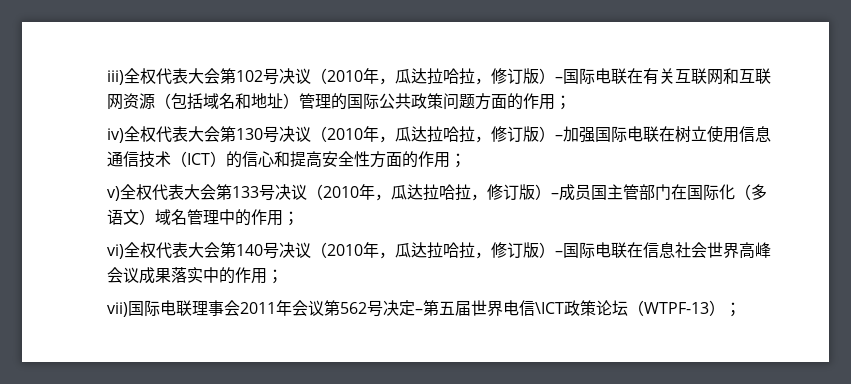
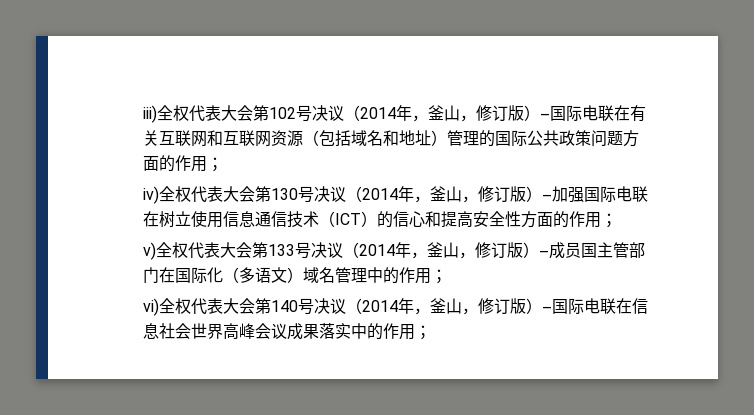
[327,68,476,85] 2010年，瓜达拉哈拉 -> [359,105,460,122] 2014年，釜山
[327,126,476,143] 2010年，瓜达拉哈拉 -> [361,186,462,203] 2014年，釜山
[323,184,472,201] 2010年，瓜达拉哈拉 -> [358,242,459,259] 2014年，釜山
[327,242,476,259] 2010年，瓜达拉哈拉 -> [361,298,462,315] 2014年，釜山
[107,300,742,317] // vii)国际电联理事会2011年会议第562号决定–第五届世界电信\ICT政策论坛（WTPF-13）； -> (431, 332) none

